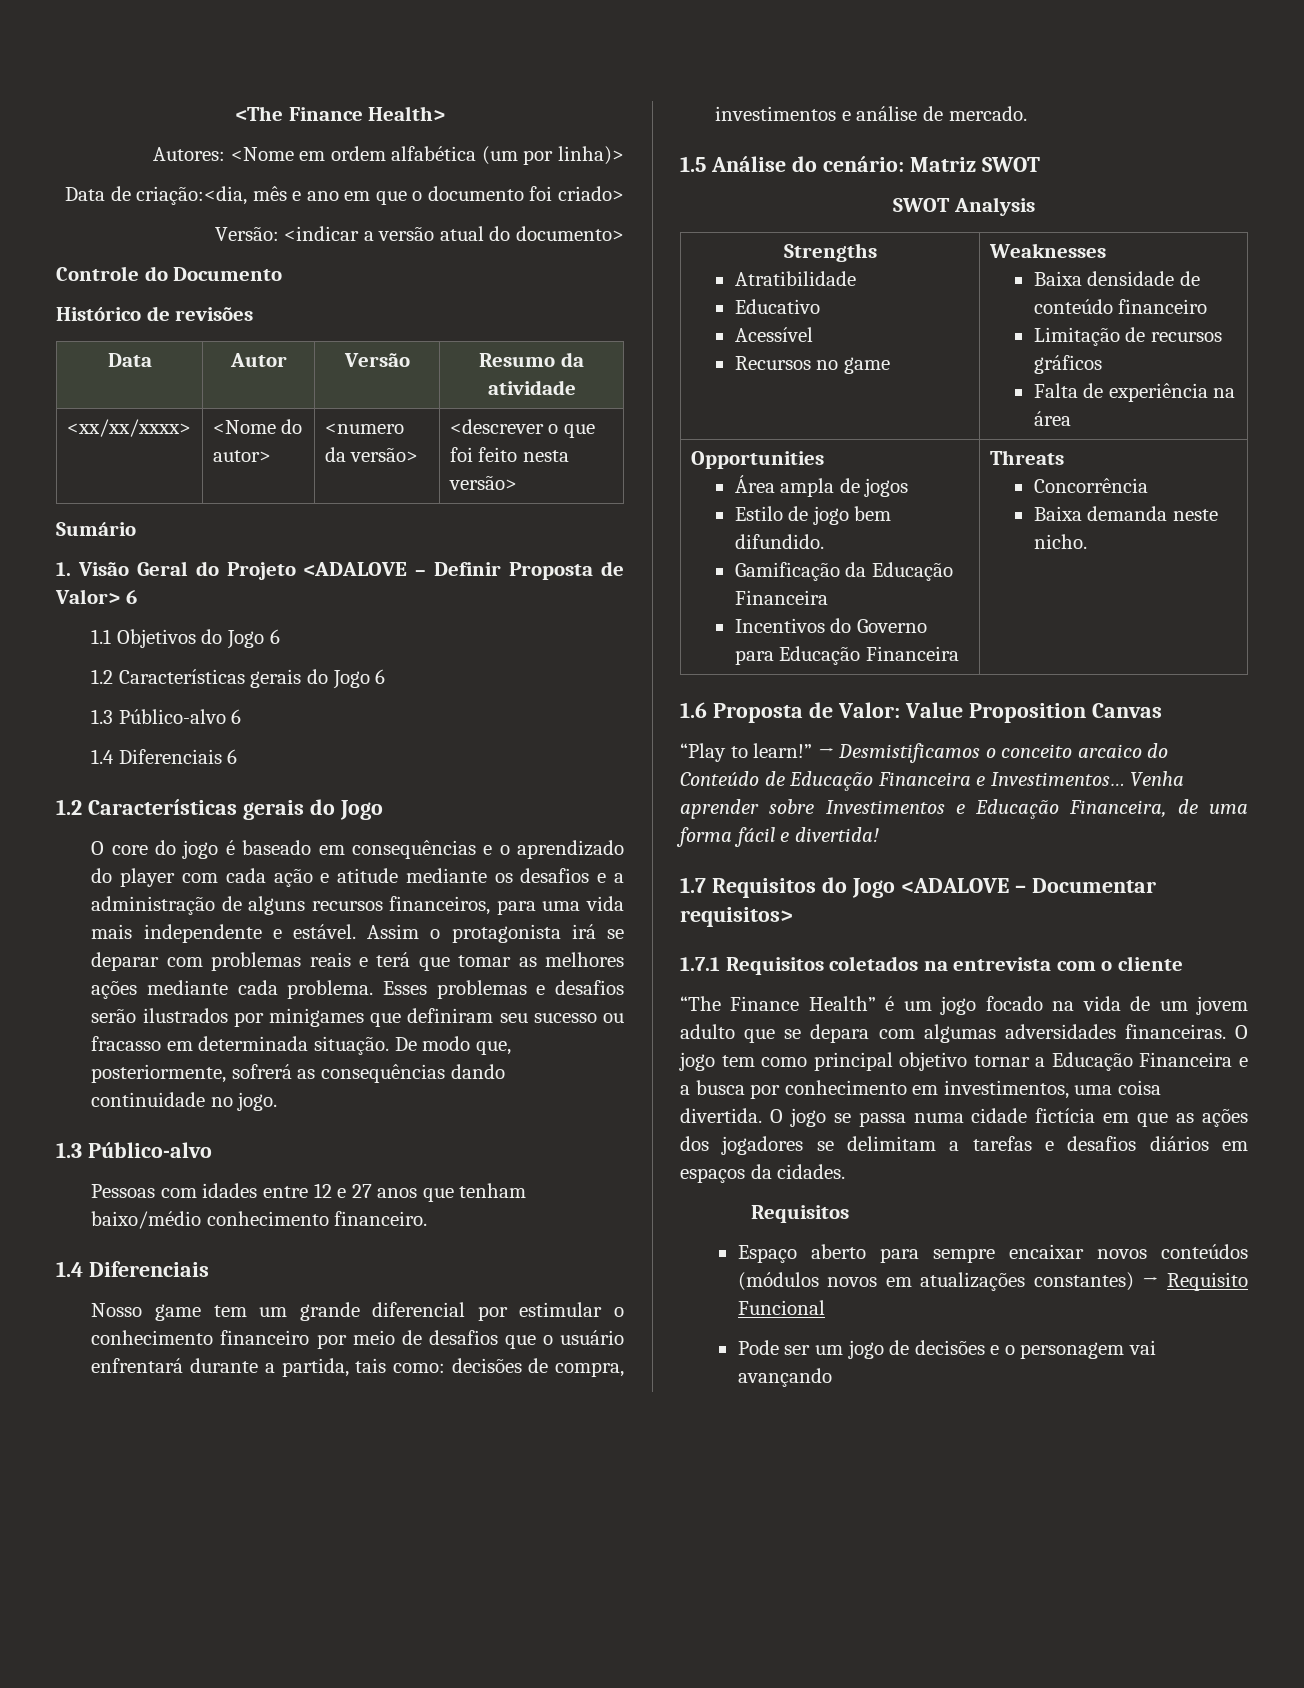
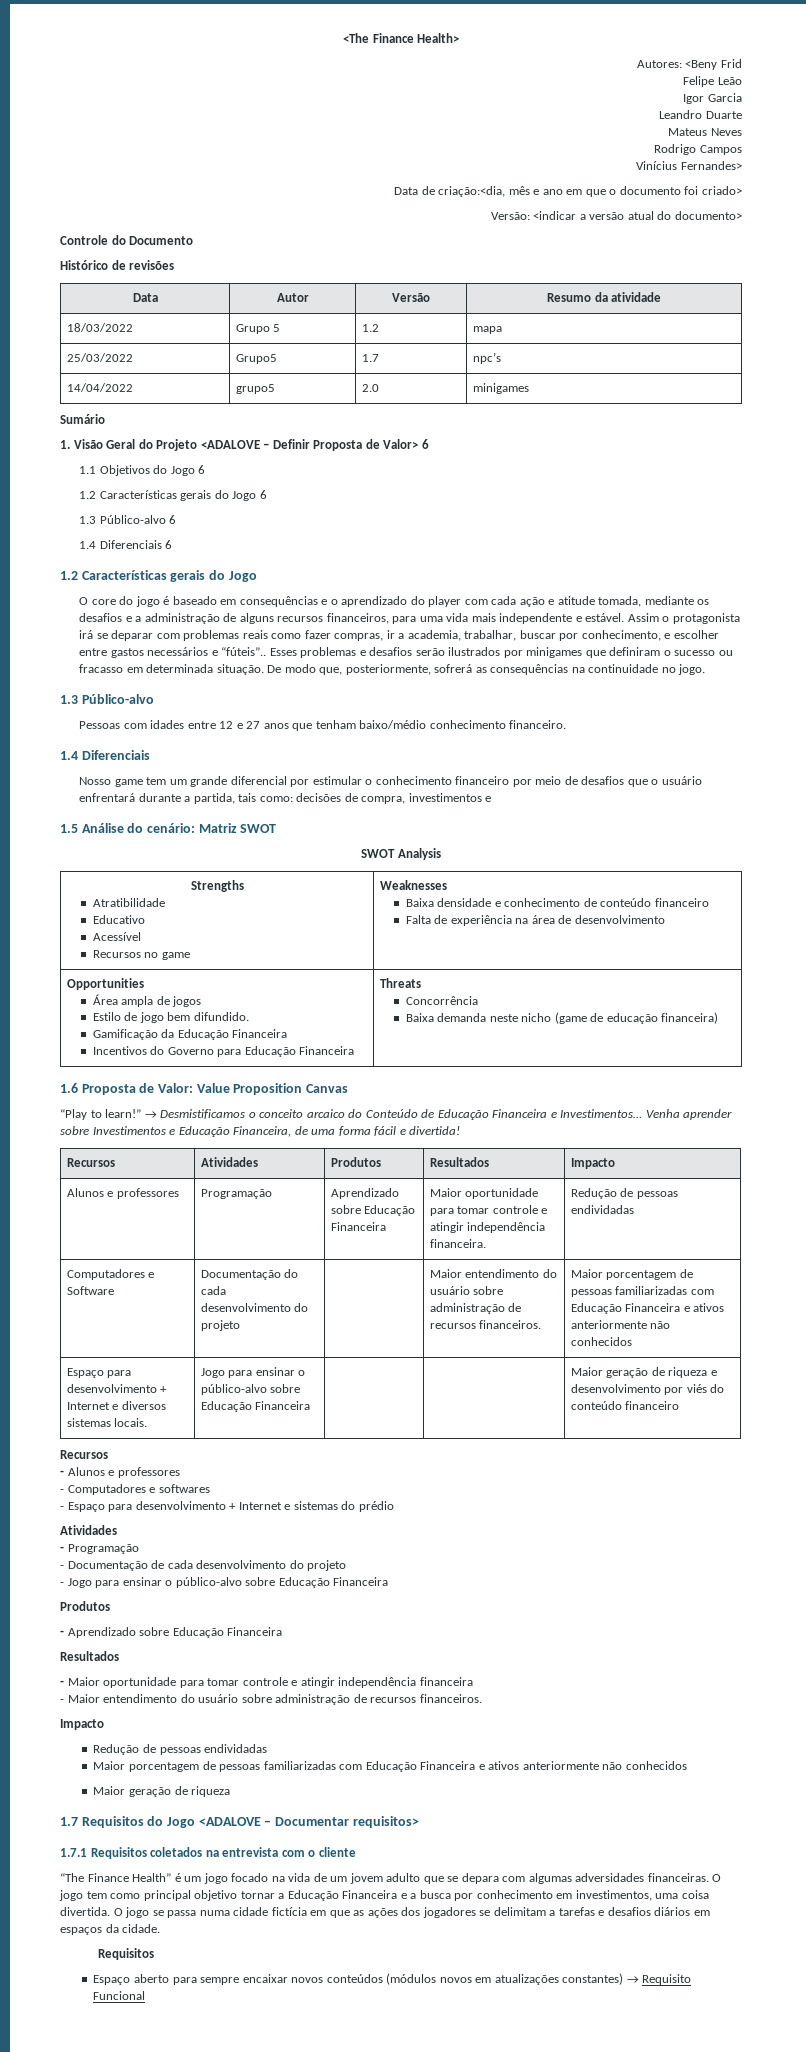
[230,146,625,165] <Nome em ordem alfabética (um por linha)> -> [685,59,742,70] [683,76,742,87] [683,93,742,104] [659,110,742,119] [668,128,742,136] [654,144,742,155] [636,161,742,170] <Beny Frid // Felipe Leão // Igor Garcia // Leandro Duarte // Mateus Neves // Rodrigo Campos // Vinícius Fernandes>
[66,419,191,437] [212,419,303,434] [212,450,271,462] [324,423,404,434] [324,447,419,462] [449,419,595,438] [449,447,569,462] [448,475,517,490] <xx/xx/xxxx> | <Nome do autor> | <numero da versão> | <descrever o que foi feito nesta versão> -> [66,323,133,332] [235,324,281,334] [361,324,379,332] [472,326,502,334] [66,353,133,362] [235,354,277,364] [361,354,379,362] [472,352,501,364] [66,383,133,392] [235,384,275,394] [361,384,379,392] [472,383,529,394] 18/03/2022 | Grupo 5 | 1.2 | mapa // 25/03/2022 | Grupo5 | 1.7 | npc’s // 14/04/2022 | grupo5 | 2.0 | minigames
(399, 875) none -> [598,596,642,607] tomada,
[358,952,624,971] [91,980,374,999] e terá que tomar as melhores ações mediante cada problema. -> [271,630,719,641] [79,647,267,658] como fazer compras, ir a academia, trabalhar, buscar por conhecimento, e escolher entre gastos necessários e “fúteis”..
[499,1013,528,1023] seu -> [663,650,671,656] o
[450,1064,505,1079] dando -> [571,667,585,673] na
[856,106,1027,121] análise de mercado. -> (492, 799) none
(1175, 278) none -> [494,898,581,907] e conhecimento
[1033,327,1222,346] [1033,355,1102,374] // Limitação de recursos gráficos -> (709, 902) none
(1071, 418) none -> [558,915,665,924] de desenvolvimento
[1033,534,1087,549] nicho. -> [521,1012,719,1024] nicho (game de educação financeira)
(879, 834) none -> [66,1158,115,1167] [200,1157,258,1167] [330,1157,381,1167] [429,1157,489,1167] [570,1158,615,1169] [66,1188,179,1199] [200,1189,272,1199] [330,1188,399,1199] [330,1205,416,1216] [330,1222,386,1231] [429,1188,539,1199] [429,1205,548,1216] [429,1222,546,1233] [429,1239,486,1248] [570,1188,678,1199] [570,1205,634,1214] [66,1269,155,1280] [66,1286,114,1295] [200,1269,299,1280] [200,1286,226,1295] [200,1303,309,1312] [200,1320,240,1331] [429,1269,557,1278] [429,1286,504,1295] [429,1303,522,1314] [429,1320,542,1329] [570,1269,693,1280] [570,1286,714,1297] [570,1303,725,1314] [570,1320,671,1329] [570,1337,632,1346] [66,1368,132,1378] [66,1384,168,1393] [66,1401,166,1410] [66,1418,148,1427] [200,1367,306,1378] [200,1384,301,1395] [200,1401,311,1412] [570,1367,717,1378] [570,1384,725,1395] [570,1401,680,1410] [60,1450,108,1459] [60,1467,180,1478] [60,1484,210,1495] [60,1501,394,1512] [60,1525,117,1535] [60,1544,139,1554] [60,1560,347,1571] [60,1577,389,1588] [60,1601,110,1611] [60,1627,283,1638] [60,1651,119,1661] [60,1677,473,1688] [60,1694,482,1705] [60,1719,104,1730] [93,1744,268,1755] [93,1761,687,1772] [93,1786,231,1797] // Recursos | Atividades | Produtos | Resultados | Impacto // Alunos e professores | Programação | Aprendizado sobre Educação Financeira | Maior oportunidade para tomar controle e atingir independência financeira. | Redução de pessoas endividadas // Computadores e Software | Documentação do cada desenvolvimento do projeto | | Maior entendimento do usuário sobre administração de recursos financeiros. | Maior porcentagem de pessoas familiarizadas com Educação Financeira e ativos anteriormente não conhecidos // Espaço para desenvolvimento + Internet e diversos sistemas locais. | Jogo para ensinar o público-alvo sobre Educação Financeira | | | Maior geração de riqueza e desenvolvimento por viés do conteúdo financeiro // Recursos // - Alunos e professores // - Computadores e softwares // - Espaço para desenvolvimento + Internet e sistemas do prédio // Atividades // - Programação // - Documentação de cada desenvolvimento do projeto // - Jogo para ensinar o público-alvo sobre Educação Financeira // Produtos // - Aprendizado sobre Educação Financeira // Resultados // - Maior oportunidade para tomar controle e atingir independência financeira // - Maior entendimento do usuário sobre administração de recursos financeiros. // Impacto // Redução de pessoas endividadas // Maior porcentagem de pessoas familiarizadas com Educação Financeira e ativos anteriormente não conhecidos // Maior geração de riqueza
[777,1164,846,1179] cidades. -> [122,1924,161,1933] cidade.
[737,1340,1156,1359] [737,1368,832,1387] // Pode ser um jogo de decisões e o personagem vai avançando -> (146, 1995) none

